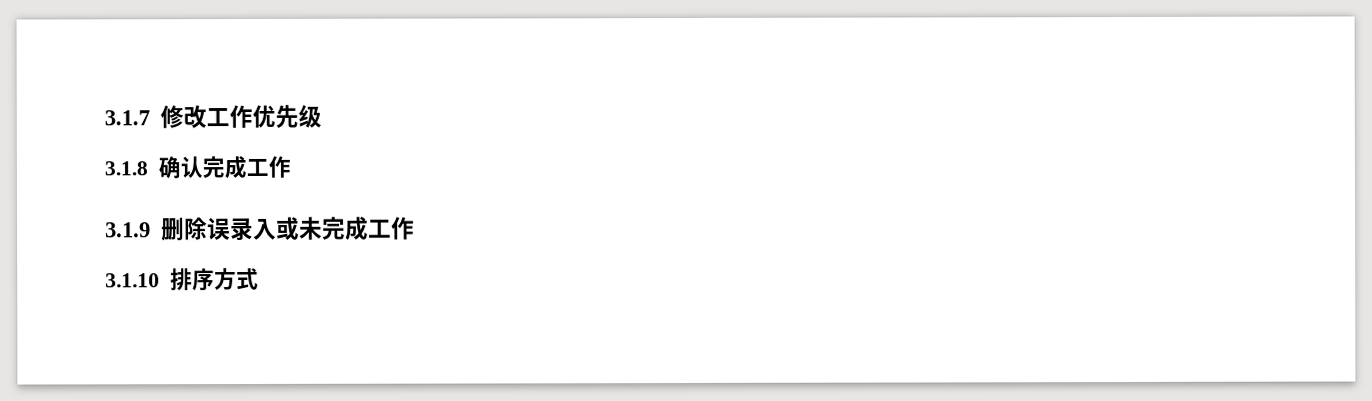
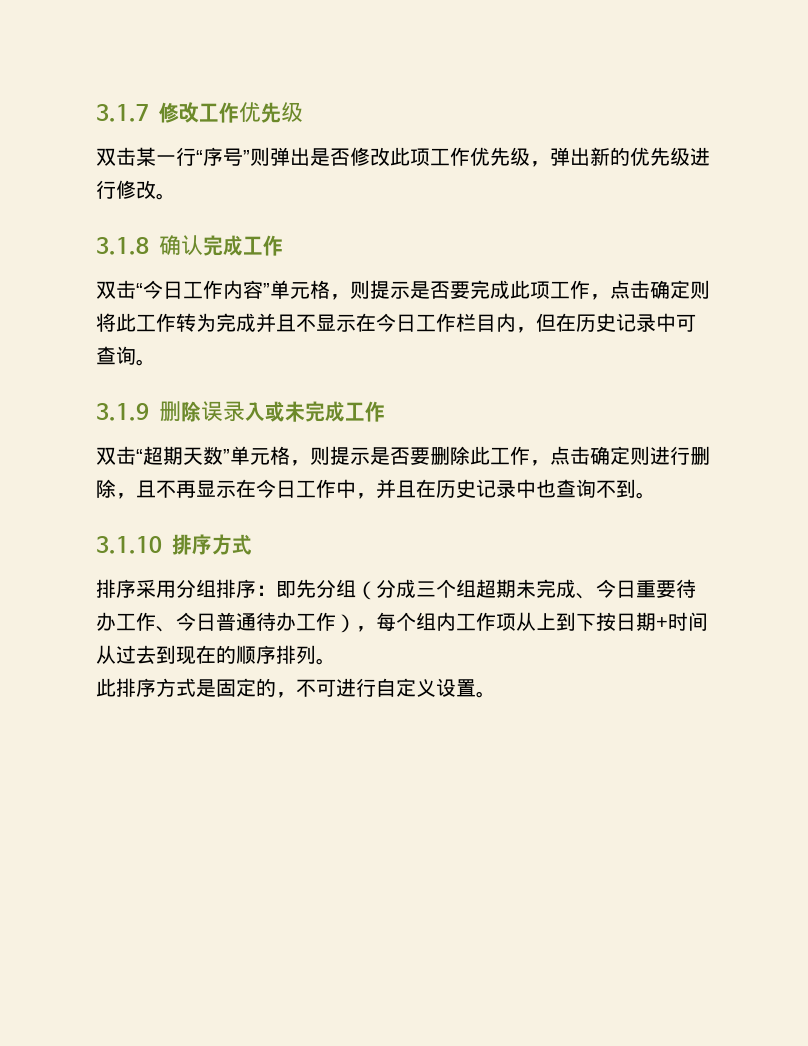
[104,155,291,180] 3.1.8确认完成工作 -> [96,147,710,167] [96,180,176,200] [96,235,283,256] [96,280,710,300] [96,313,696,333] [96,346,156,366] 双击某一行“序号”则弹出是否修改此项工作优先级，弹出新的优先级进行修改。 // 3.1.8确认完成工作 // 双击“今日工作内容”单元格，则提示是否要完成此项工作，点击确定则将此工作转为完成并且不显示在今日工作栏目内，但在历史记录中可查询。
[105,267,259,292] 3.1.10排序方式 -> [96,446,710,466] [96,479,656,499] [96,534,252,555] [96,579,696,600] [96,612,708,633] [96,645,336,665] [96,678,496,698] 双击“超期天数”单元格，则提示是否要删除此工作，点击确定则进行删除，且不再显示在今日工作中，并且在历史记录中也查询不到。 // 3.1.10排序方式 // 排序采用分组排序：即先分组（分成三个组超期未完成、今日重要待办工作、今日普通待办工作），每个组内工作项从上到下按日期+时间从过去到现在的顺序排列。 // 此排序方式是固定的，不可进行自定义设置。

